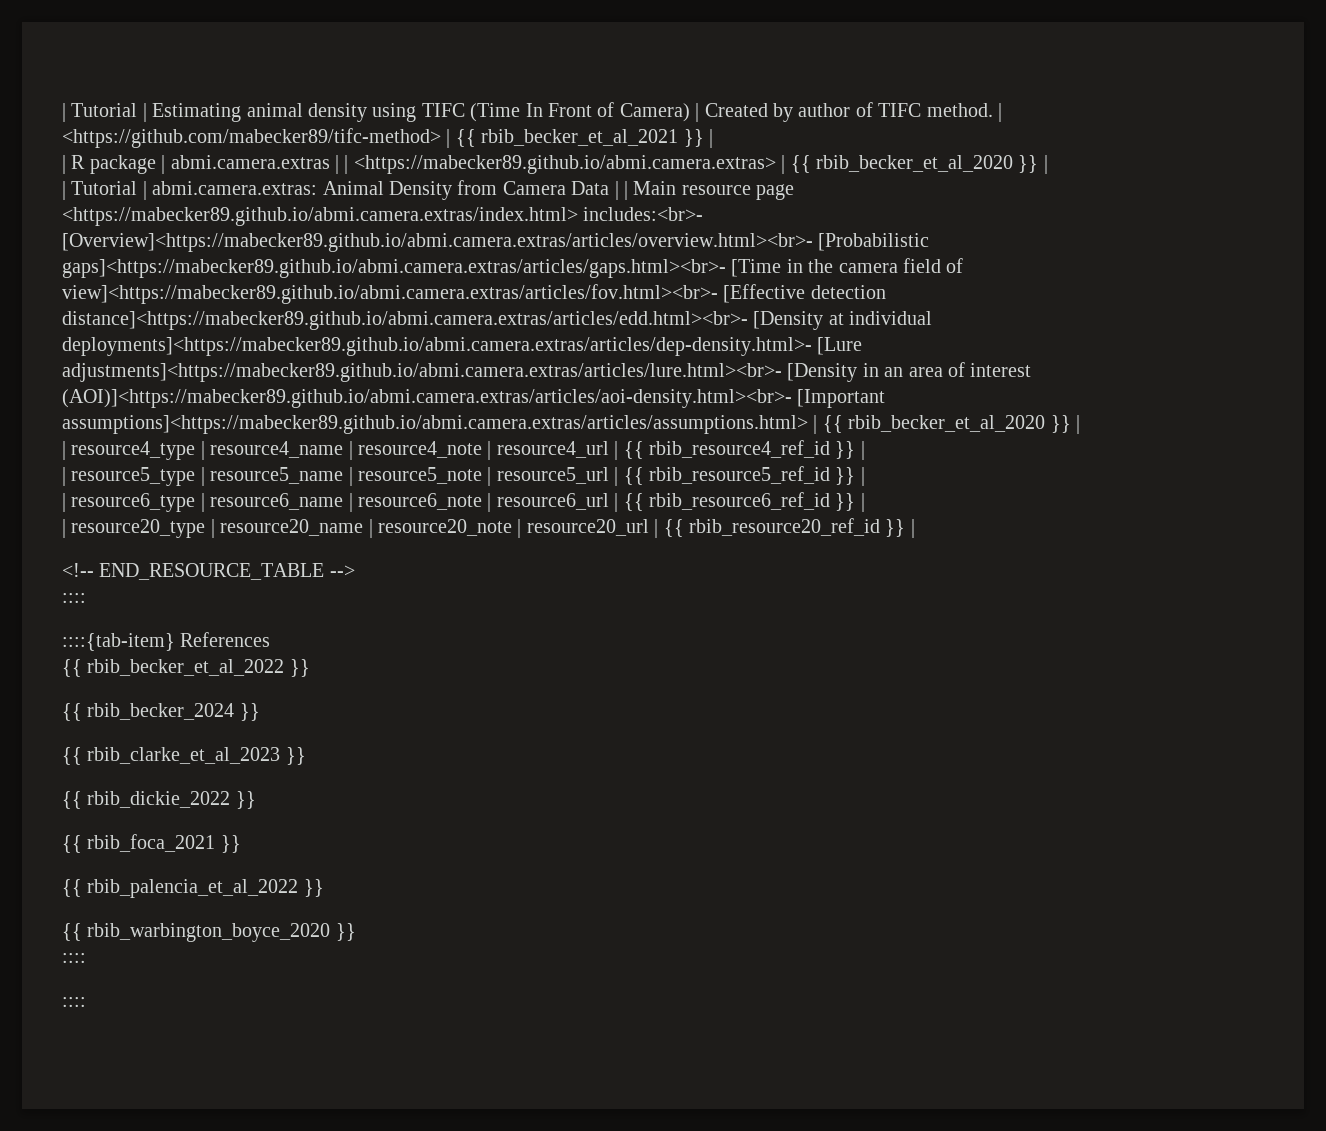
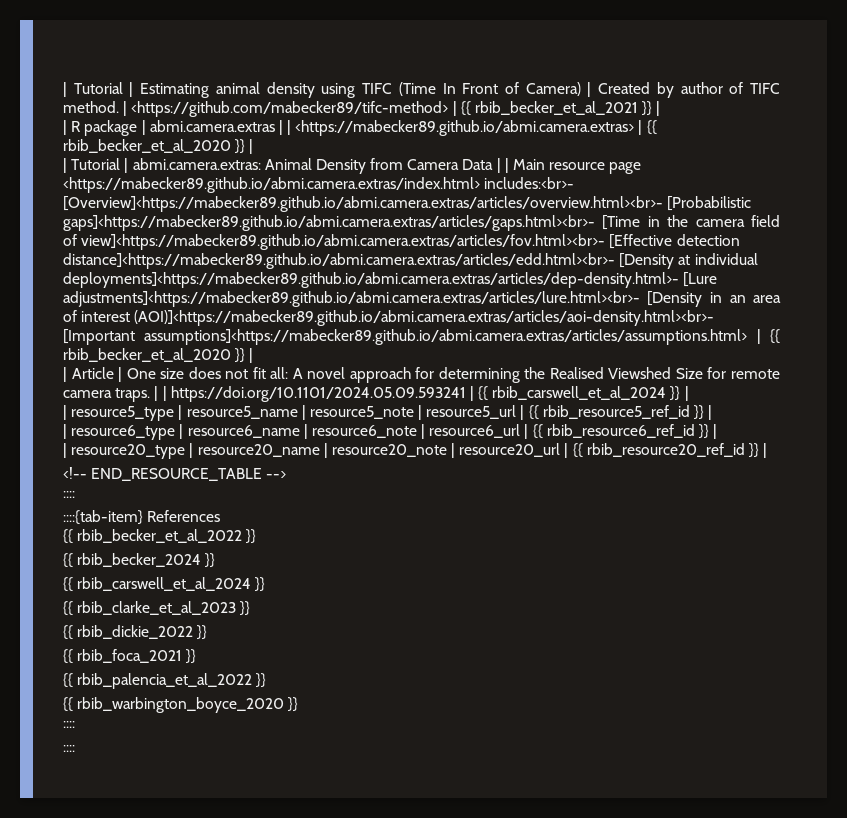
[71,440,830,460] resource4_type | resource4_name | resource4_note | resource4_url | {{ rbib_resource4_ref_id -> [71,367,780,383] [63,386,667,402] Article | One size does not fit all: A novel approach for determining the Realised Viewshed Size for remote camera traps. | | https://doi.org/10.1101/2024.05.09.593241 | {{ rbib_carswell_et_al_2024
(260, 712) none -> [63,577,266,592] // {{ rbib_carswell_et_al_2024 }}

